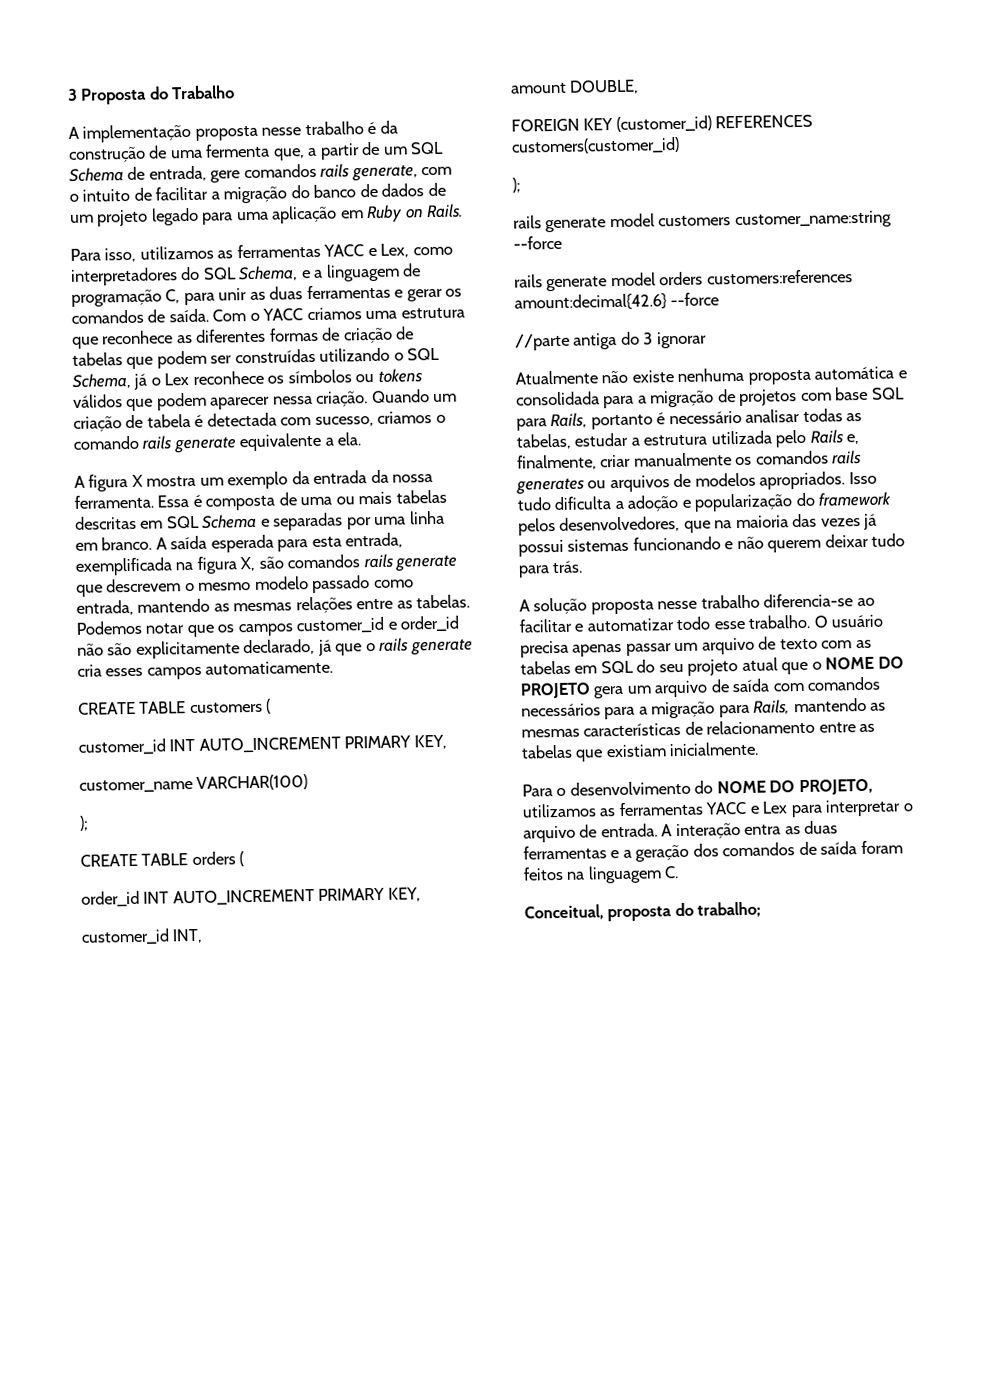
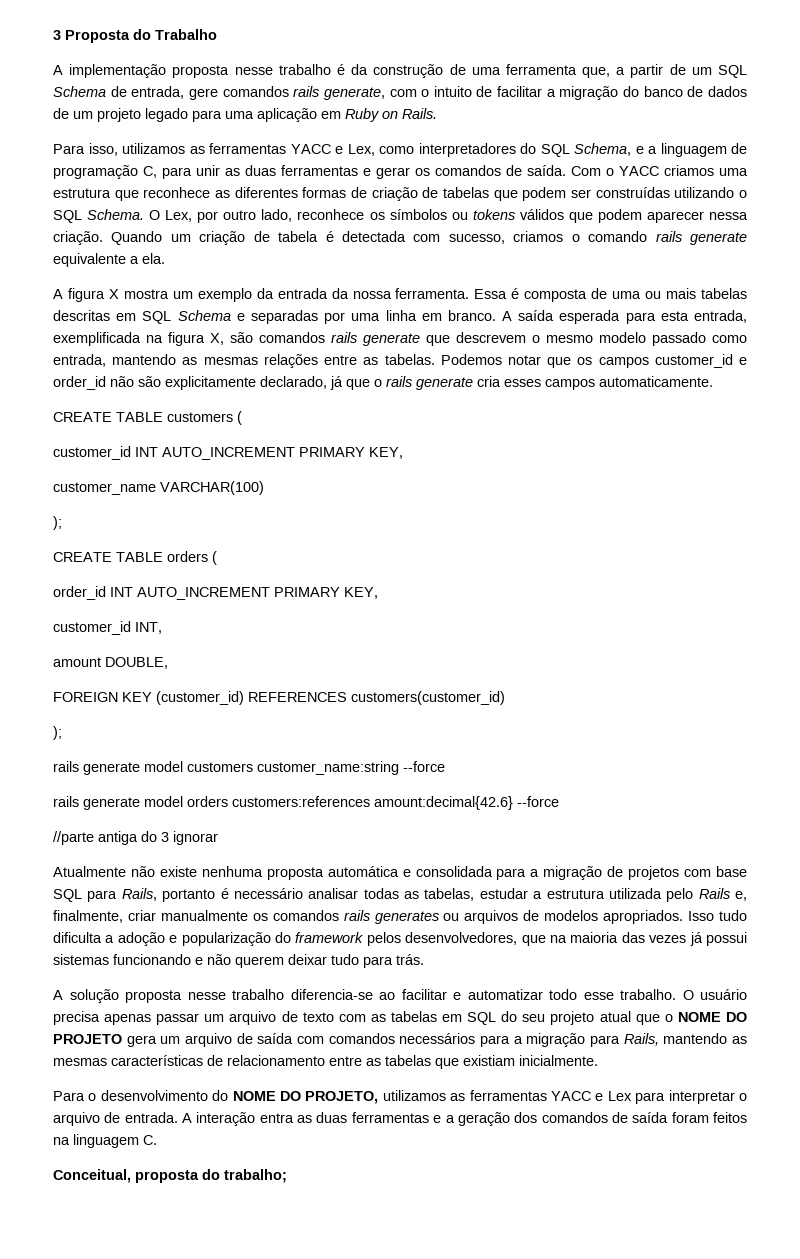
[205,143,271,158] fermenta -> [505,64,577,75] ferramenta
[72,372,190,390] Schema, já o Lex -> [87,209,293,223] Schema. O Lex, por outro lado,

